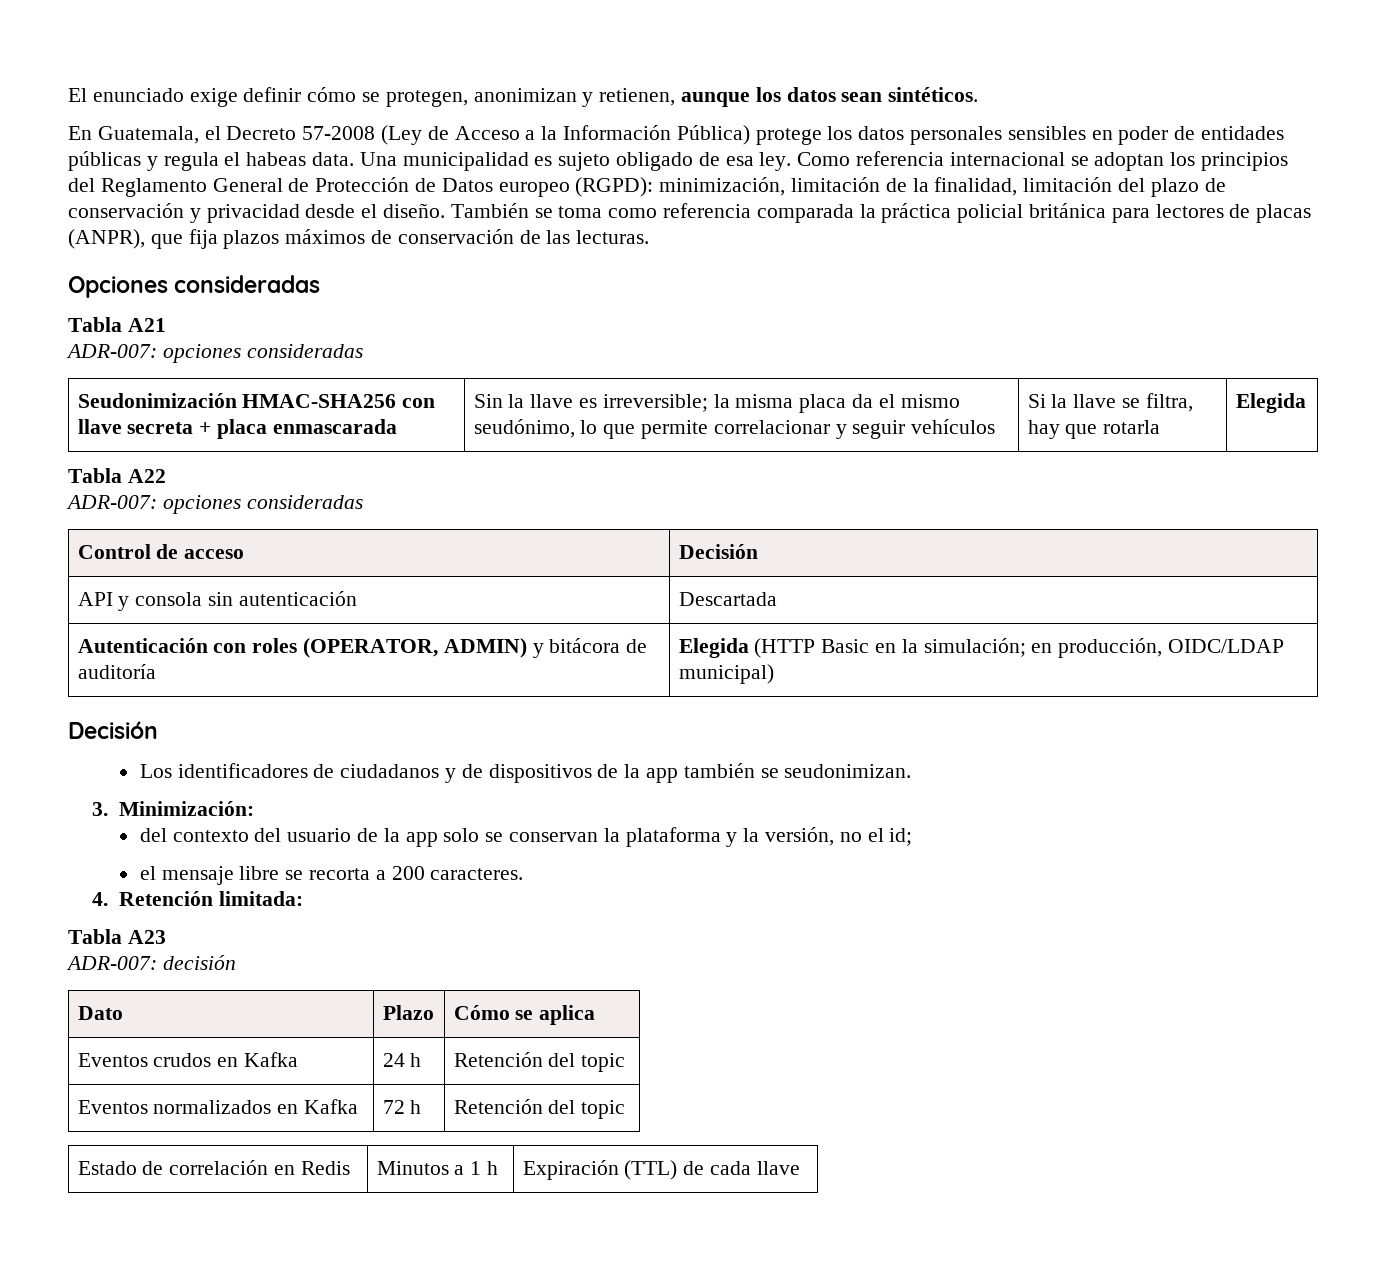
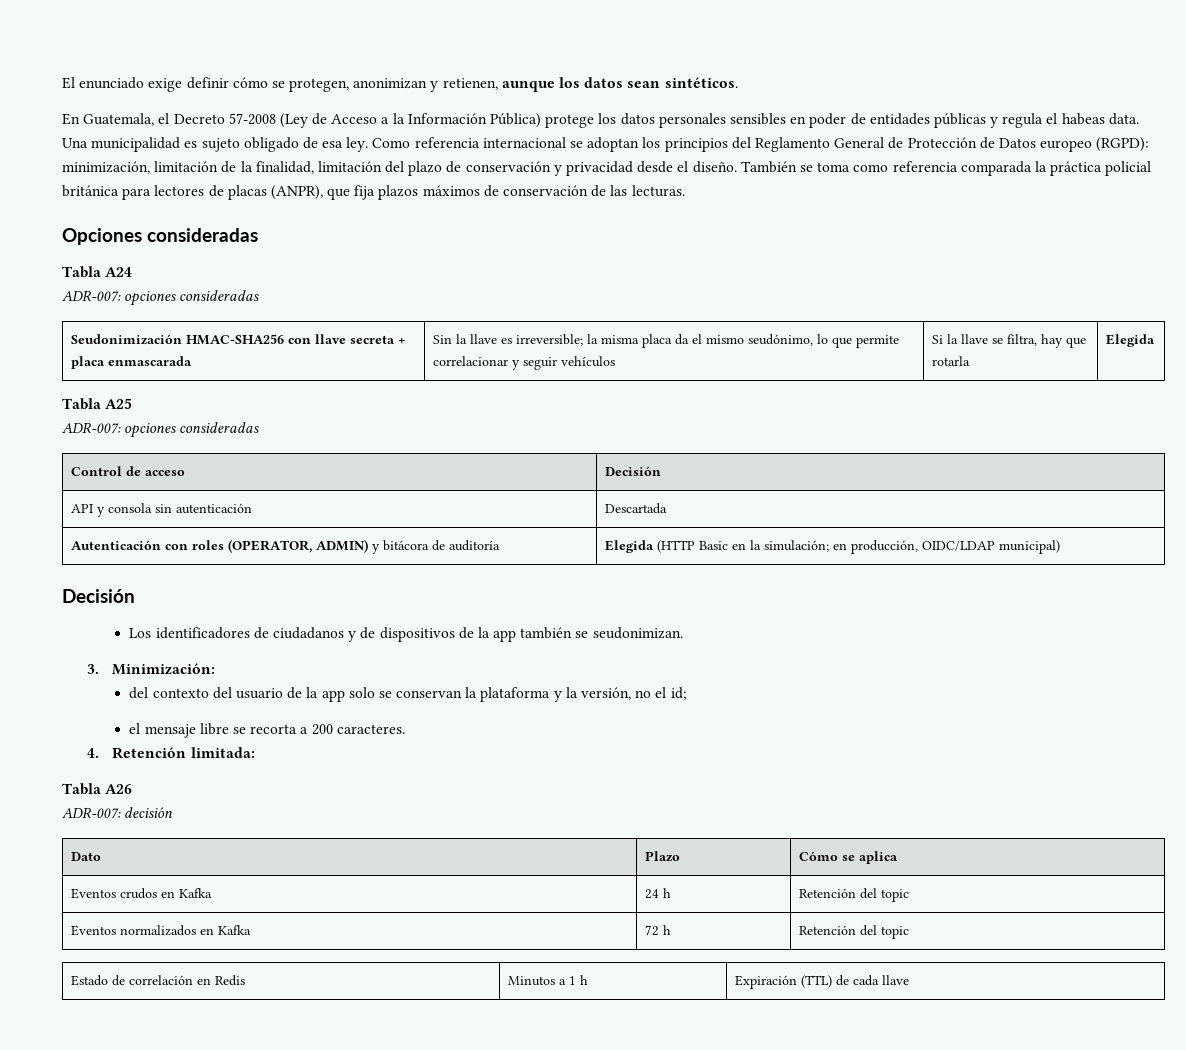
[127,318,166,332] A21 -> [105,267,133,277] A24
[127,469,166,483] A22 -> [105,398,133,409] A25
[127,930,166,944] A23 -> [105,784,133,794] A26

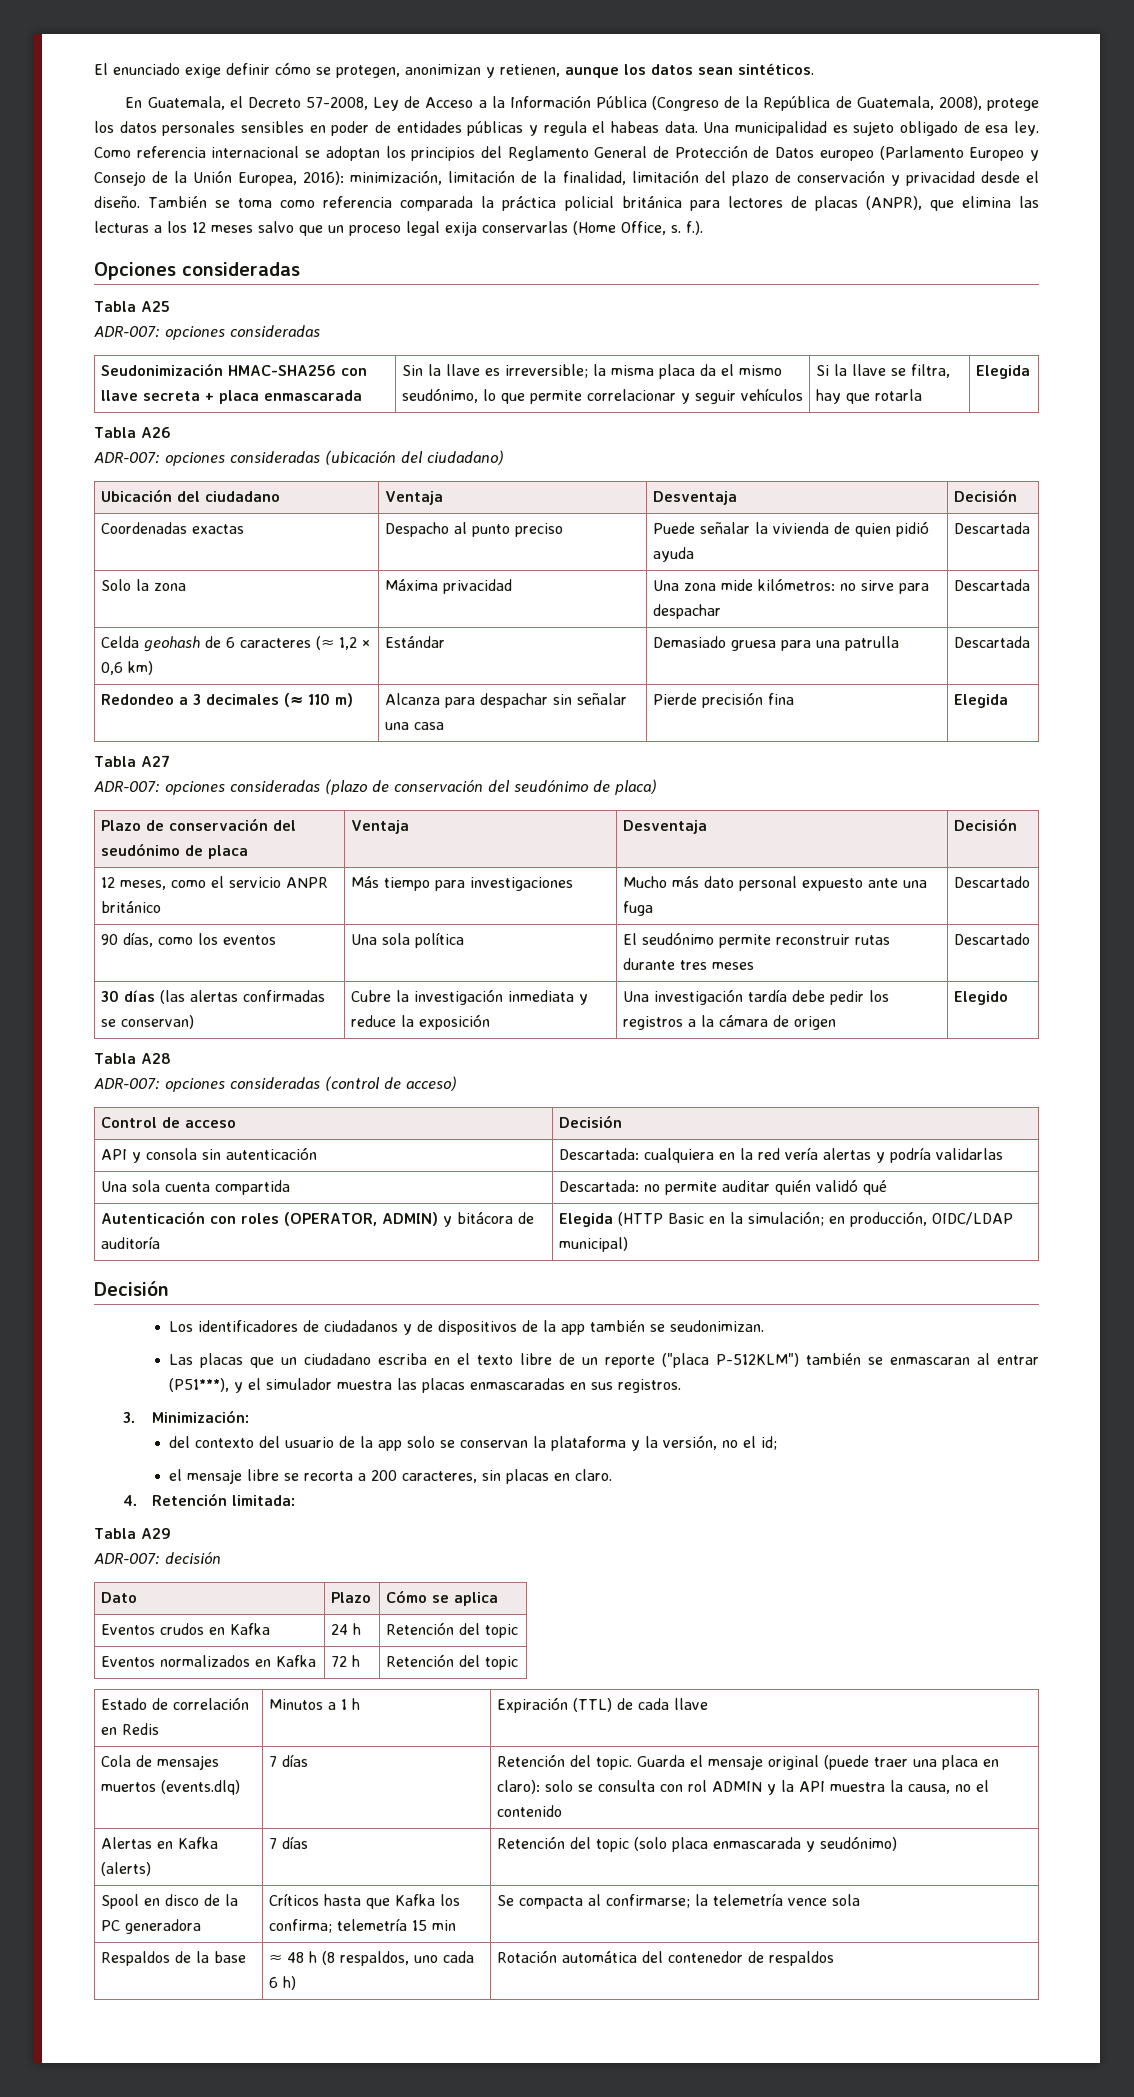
[228,113,308,128] 57-2008 (Ley -> [305,97,400,111] 57-2008, Ley
[490,113,542,128] Pública) -> [595,96,982,111] Pública (Congreso de la República de Guatemala, 2008),
[1096,137,1150,152] (RGPD): -> [879,146,1040,161] [94,170,345,186] (Parlamento Europeo y Consejo de la Unión Europea, 2016):
[354,185,685,200] fija plazos máximos de conservación de las lecturas. -> [961,196,1039,208] [94,221,703,236] elimina las lecturas a los 12 meses salvo que un proceso legal exija conservarlas (Home Office, s. f.).
[105,267,133,277] A24 -> [140,301,170,312] A25
[105,398,133,409] [62,422,260,438] A25 // ADR-007: opciones consideradas -> [140,427,171,438] [94,450,504,466] [100,490,280,502] [384,491,443,505] [652,491,737,505] [953,490,1017,502] [100,522,244,534] [384,522,563,537] [652,521,929,537] [652,547,694,562] [953,522,1030,534] [100,579,186,591] [384,579,512,594] [652,578,929,594] [652,604,721,619] [953,579,1030,591] [100,636,370,652] [100,661,153,675] [384,636,445,648] [652,636,899,651] [953,636,1030,648] [100,693,353,707] [384,693,627,708] [384,722,444,730] [652,692,794,708] [953,694,1008,708] [94,755,170,767] [94,779,657,795] [100,819,296,831] [100,844,248,859] [350,820,409,834] [622,820,707,834] [953,819,1017,831] [100,876,328,890] [100,901,161,913] [350,876,573,891] [622,876,927,891] [622,901,653,916] [953,876,1030,888] [100,932,276,947] [350,932,464,948] [622,932,890,948] [622,958,754,970] [953,933,1030,945] [100,990,325,1004] [100,1015,194,1029] [350,989,588,1005] [350,1014,490,1030] [622,989,889,1005] [622,1015,836,1030] [953,991,1008,1005] [94,1053,171,1064] [94,1076,457,1092] A26 // ADR-007: opciones consideradas (ubicación del ciudadano) // Ubicación del ciudadano | Ventaja | Desventaja | Decisión // Coordenadas exactas | Despacho al punto preciso | Puede señalar la vivienda de quien pidió ayuda | Descartada // Solo la zona | Máxima privacidad | Una zona mide kilómetros: no sirve para despachar | Descartada // Celda geohash de 6 caracteres (≈ 1,2 × 0,6 km) | Estándar | Demasiado gruesa para una patrulla | Descartada // Redondeo a 3 decimales (≈ 110 m) | Alcanza para despachar sin señalar una casa | Pierde precisión fina | Elegida // Tabla A27 // ADR-007: opciones consideradas (plazo de conservación del seudónimo de placa) // Plazo de conservación del seudónimo de placa | Ventaja | Desventaja | Decisión // 12 meses, como el servicio ANPR británico | Más tiempo para investigaciones | Mucho más dato personal expuesto ante una fuga | Descartado // 90 días, como los eventos | Una sola política | El seudónimo permite reconstruir rutas durante tres meses | Descartado // 30 días (las alertas confirmadas se conservan) | Cubre la investigación inmediata y reduce la exposición | Una investigación tardía debe pedir los registros a la cámara de origen | Elegido // Tabla A28 // ADR-007: opciones consideradas (control de acceso)
[604,503,667,514] Descartada -> [558,1147,1003,1163] [100,1180,290,1195] [558,1179,887,1195] Descartada: cualquiera en la red vería alertas y podría validarlas // Una sola cuenta compartida | Descartada: no permite auditar quién validó qué
(683, 633) none -> [169,1353,1039,1368] [169,1378,682,1393] // Las placas que un ciudadano escriba en el texto libre de un reporte ("placa P-512KLM") también se enmascaran al entrar (P51***), y el simulador muestra las placas enmascaradas en sus registros.
[336,724,405,734] caracteres. -> [402,1469,613,1484] caracteres, sin placas en claro.
[105,784,133,794] A26 -> [140,1528,171,1539] A29
(909, 980) none -> [100,1755,219,1770] [100,1780,240,1795] [268,1754,308,1767] [496,1754,999,1770] [496,1780,989,1795] [496,1805,562,1817] [100,1837,218,1849] [100,1862,151,1876] [268,1836,308,1849] [496,1836,897,1852] [100,1894,238,1909] [100,1919,201,1934] [268,1893,460,1909] [268,1918,456,1933] [496,1893,860,1909] [100,1951,246,1966] [268,1951,474,1966] [268,1976,296,1990] [496,1950,834,1966] // Cola de mensajes muertos (events.dlq) | 7 días | Retención del topic. Guarda el mensaje original (puede traer una placa en claro): solo se consulta con rol ADMIN y la API muestra la causa, no el contenido // Alertas en Kafka (alerts) | 7 días | Retención del topic (solo placa enmascarada y seudónimo) // Spool en disco de la PC generadora | Críticos hasta que Kafka los confirma; telemetría 15 min | Se compacta al confirmarse; la telemetría vence sola // Respaldos de la base | ≈ 48 h (8 respaldos, uno cada 6 h) | Rotación automática del contenedor de respaldos

